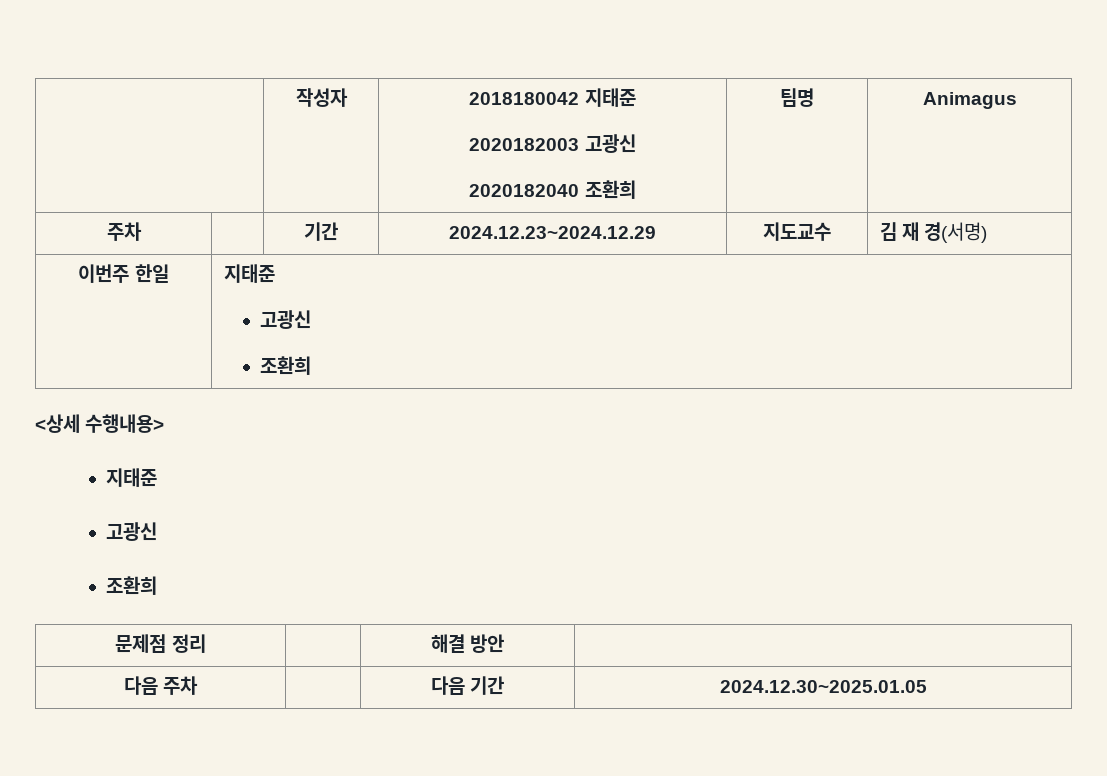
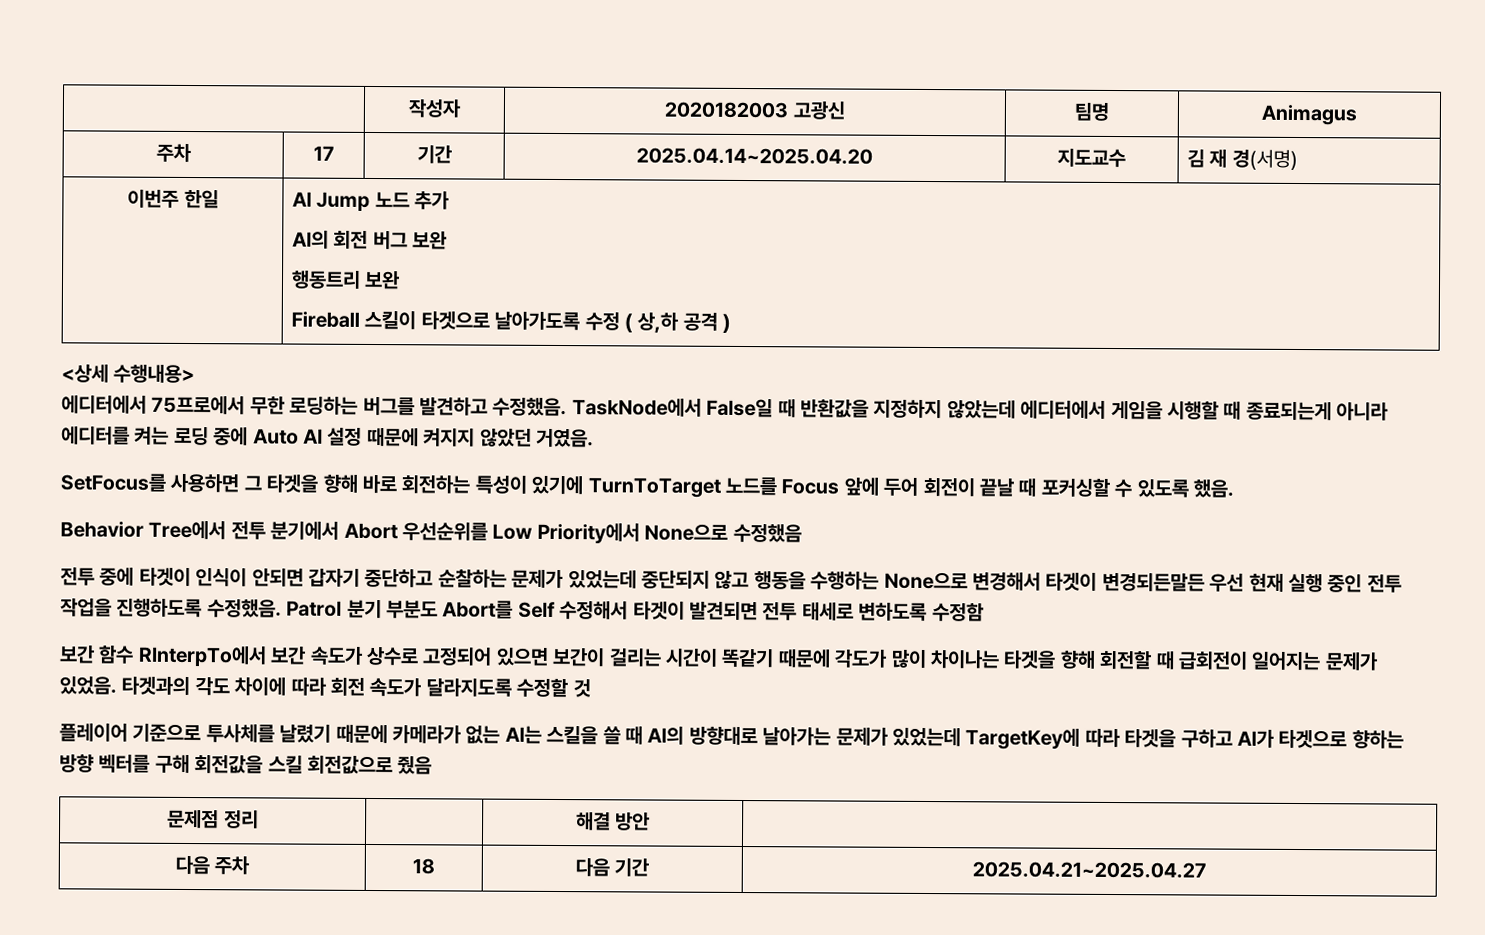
[469,88,636,107] 2018180042 지태준 // -> (461, 108) none
[469,180,636,199] // 2020182040 조환희 -> (845, 110) none
[304,222,339,241] [449,226,656,239] | 기간 | 2024.12.23~2024.12.29 -> [312,145,335,161] [416,145,453,164] [636,147,873,165] 17 | 기간 | 2025.04.14~2025.04.20
[223,264,275,283] [259,310,311,329] [259,356,311,375] [35,414,165,433] [106,468,158,487] [106,522,158,541] [106,576,158,595] 지태준 // 고광신 // 조환희 // <상세 수행내용> // 지태준 // 고광신 // 조환희 -> [291,191,451,211] [291,230,448,250] [290,270,401,290] [290,310,732,334] [61,364,196,384] [61,395,1390,421] [61,426,594,448] [60,473,1234,498] [60,520,802,544] [60,567,1402,593] [60,598,985,622] [59,644,1379,671] [59,676,591,698] [59,723,1404,750] [59,753,433,775] AI Jump 노드 추가 // AI의 회전 버그 보완 // 행동트리 보완 // Fireball 스킬이 타겟으로 날아가도록 수정 ( 상,하 공격 ) // <상세 수행내용> // 에디터에서 75프로에서 무한 로딩하는 버그를 발견하고 수정했음. TaskNode에서 False일 때 반환값을 지정하지 않았는데 에디터에서 게임을 시행할 때 종료되는게 아니라 에디터를 켜는 로딩 중에 Auto AI 설정 때문에 켜지지 않았던 거였음. // SetFocus를 사용하면 그 타겟을 향해 바로 회전하는 특성이 있기에 TurnToTarget 노드를 Focus 앞에 두어 회전이 끝날 때 포커싱할 수 있도록 했음. // Behavior Tree에서 전투 분기에서 Abort 우선순위를 Low Priority에서 None으로 수정했음 // 전투 중에 타겟이 인식이 안되면 갑자기 중단하고 순찰하는 문제가 있었는데 중단되지 않고 행동을 수행하는 None으로 변경해서 타겟이 변경되든말든 우선 현재 실행 중인 전투 작업을 진행하도록 수정했음. Patrol 분기 부분도 Abort를 Self 수정해서 타겟이 발견되면 전투 태세로 변하도록 수정함 // 보간 함수 RInterpTo에서 보간 속도가 상수로 고정되어 있으면 보간이 걸리는 시간이 똑같기 때문에 각도가 많이 차이나는 타겟을 향해 회전할 때 급회전이 일어지는 문제가 있었음. 타겟과의 각도 차이에 따라 회전 속도가 달라지도록 수정할 것 // 플레이어 기준으로 투사체를 날렸기 때문에 카메라가 없는 AI는 스킬을 쓸 때 AI의 방향대로 날아가는 문제가 있었는데 TargetKey에 따라 타겟을 구하고 AI가 타겟으로 향하는 방향 벡터를 구해 회전값을 스킬 회전값으로 줬음
(199, 685) none -> [412,858,435,875] 18
[719,680,927,693] 2024.12.30~2025.01.05 -> [971,861,1207,879] 2025.04.21~2025.04.27

